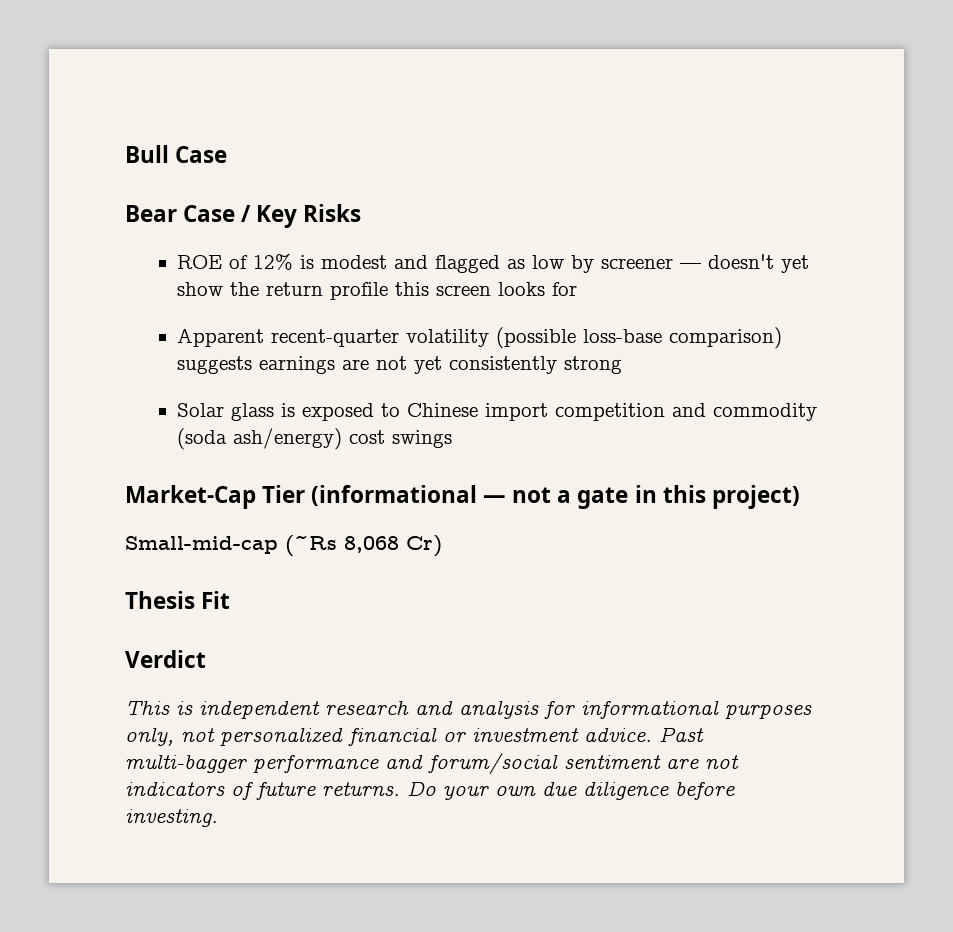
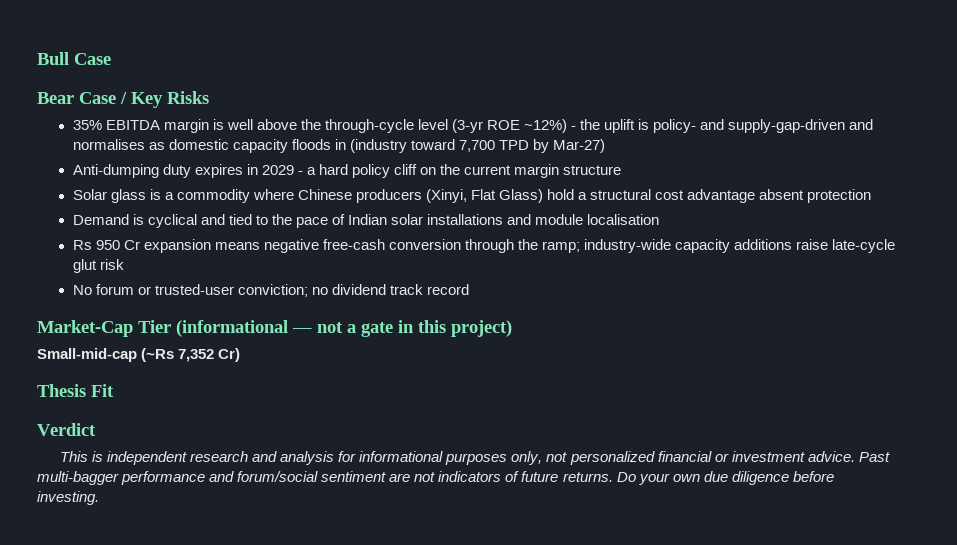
[177,253,810,273] [177,282,578,300] [177,327,783,349] [177,356,623,374] [177,403,818,421] [177,428,453,450] ROE of 12% is modest and flagged as low by screener — doesn't yet show the return profile this screen looks for // Apparent recent-quarter volatility (possible loss-base comparison) suggests earnings are not yet consistently strong // Solar glass is exposed to Chinese import competition and commodity (soda ash/energy) cost swings -> [72,119,874,133] [72,139,606,153] [72,164,622,178] [72,189,872,203] [72,214,660,228] [72,239,896,253] [72,259,124,273] [72,284,469,297] 35% EBITDA margin is well above the through-cycle level (3-yr ROE ~12%) - the uplift is policy- and supply-gap-driven and normalises as domestic capacity floods in (industry toward 7,700 TPD by Mar-27) // Anti-dumping duty expires in 2029 - a hard policy cliff on the current margin structure // Solar glass is a commodity where Chinese producers (Xinyi, Flat Glass) hold a structural cost advantage absent protection // Demand is cyclical and tied to the pace of Indian solar installations and module localisation // Rs 950 Cr expansion means negative free-cash conversion through the ramp; industry-wide capacity additions raise late-cycle glut risk // No forum or trusted-user conviction; no dividend track record
[344,536,399,553] 8,068 -> [178,349,215,362] 7,352

